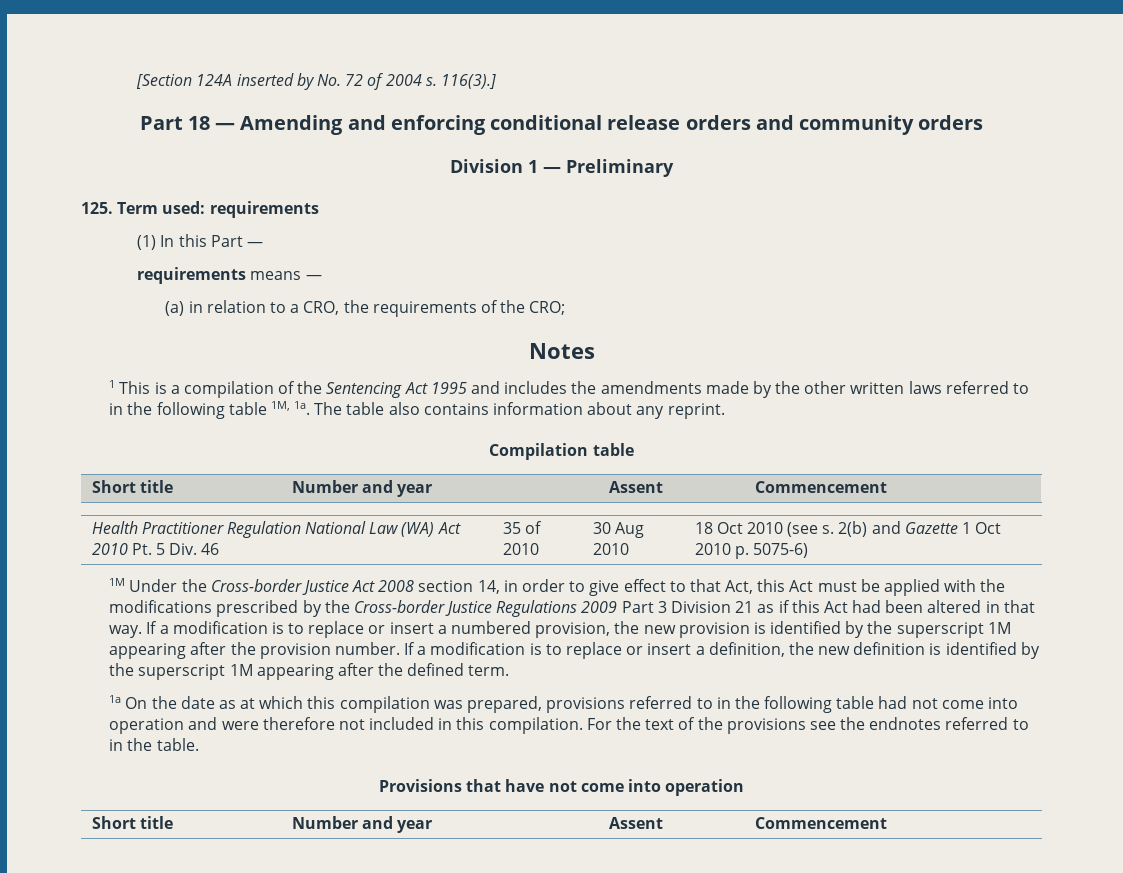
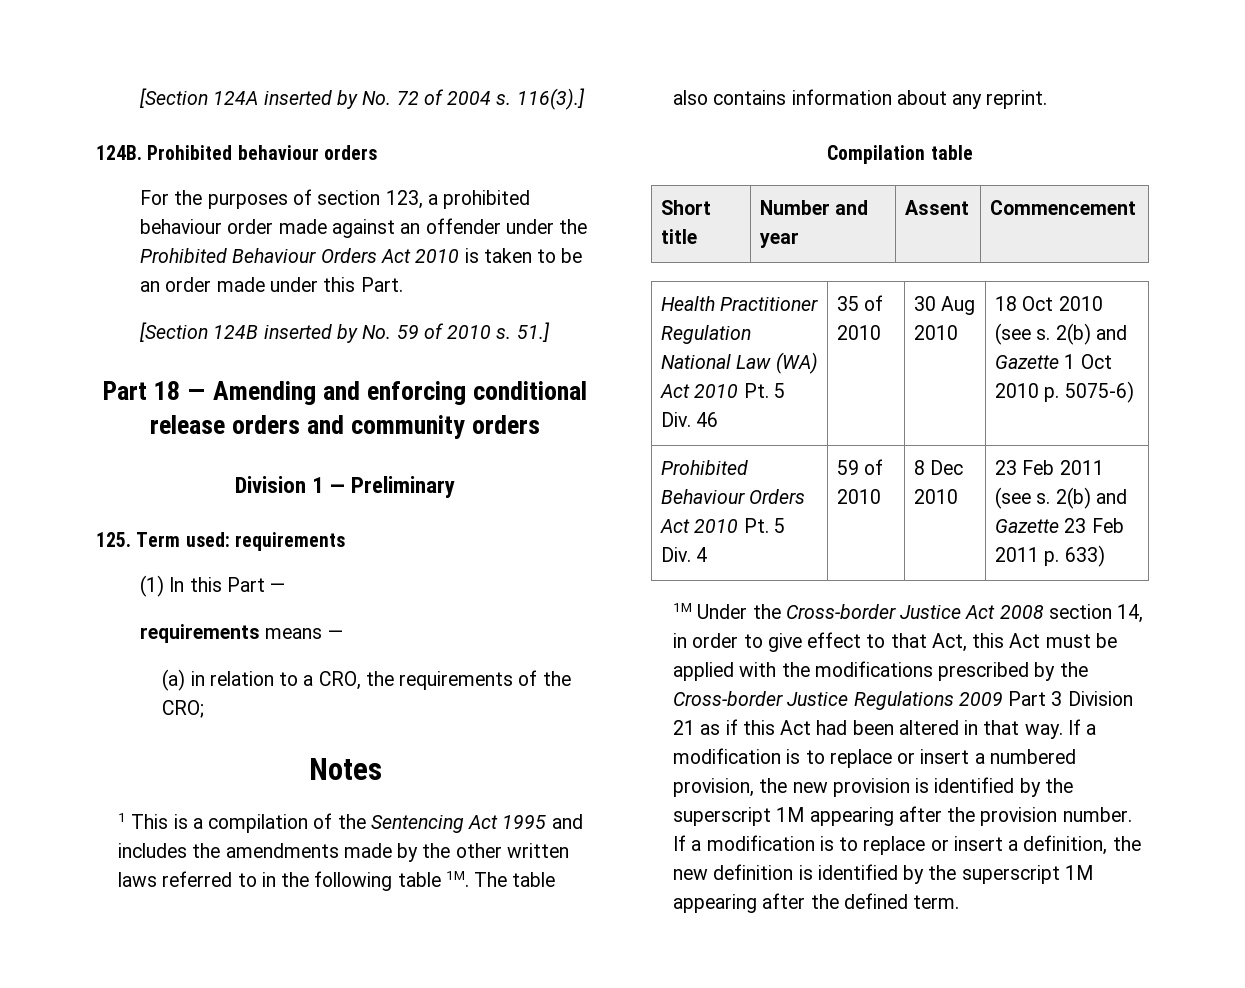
(496, 81) none -> [96,145,377,160] [140,189,531,209] [140,218,588,238] [140,248,583,263] [140,277,403,292] [139,322,550,343] // 124B. Prohibited behaviour orders // For the purposes of section 123, a prohibited behaviour order made against an offender under the Prohibited Behaviour Orders Act 2010 is taken to be an order made under this Part. // [Section 124B inserted by No. 59 of 2010 s. 51.]
[270,401,311,415] 1M, 1a. -> [445,871,469,887] 1M.
(808, 550) none -> [661,460,749,475] [661,489,806,504] [660,518,785,533] [661,547,708,562] [837,459,884,475] [837,489,882,504] [914,460,964,475] [914,489,959,504] [995,460,1104,475] [995,487,1127,509] [995,518,1124,533] [995,545,1105,567] // Prohibited Behaviour Orders Act 2010 Pt. 5 Div. 4 | 59 of 2010 | 8 Dec 2010 | 23 Feb 2011 (see s. 2(b) and Gazette 23 Feb 2011 p. 633)
[109,695,1019,713] [109,717,1029,734] [109,738,199,751] [378,779,745,796] [91,816,173,829] [291,816,432,833] [608,817,663,829] [754,817,887,829] // 1a On the date as at which this compilation was prepared, provisions referred to in the following table had not come into operation and were therefore not included in this compilation. For the text of the provisions see the endnotes referred to in the table. // Provisions that have not come into operation // Short title | Number and year | Assent | Commencement -> (960, 902) none

